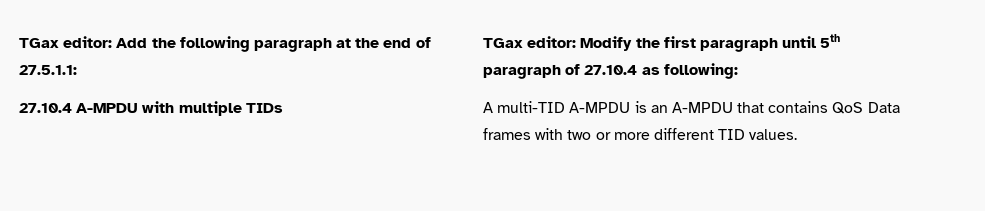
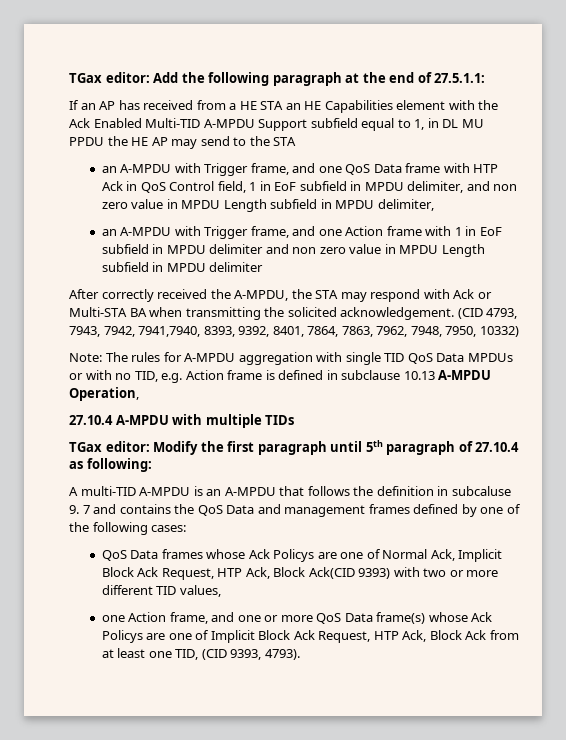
(77, 70) none -> [69,100,499,113] [69,118,484,131] [69,136,297,149] [101,163,499,176] [101,181,518,193] [101,199,434,212] [101,226,502,239] [101,244,485,257] [101,262,264,272] [69,289,492,302] [69,307,518,320] [69,326,519,337] [69,352,513,365] [69,370,492,383] [69,387,139,401] // If an AP has received from a HE STA an HE Capabilities element with the Ack Enabled Multi-TID A-MPDU Support subfield equal to 1, in DL MU PPDU the HE AP may send to the STA // an A-MPDU with Trigger frame, and one QoS Data frame with HTP Ack in QoS Control field, 1 in EoF subfield in MPDU delimiter, and non zero value in MPDU Length subfield in MPDU delimiter, // an A-MPDU with Trigger frame, and one Action frame with 1 in EoF subfield in MPDU delimiter and non zero value in MPDU Length subfield in MPDU delimiter // After correctly received the A-MPDU, the STA may respond with Ack or Multi-STA BA when transmitting the solicited acknowledgement. (CID 4793, 7943, 7942, 7941,7940, 8393, 9392, 8401, 7864, 7863, 7962, 7948, 7950, 10332) // Note: The rules for A-MPDU aggregation with single TID QoS Data MPDUs or with no TID, e.g. Action frame is defined in subclause 10.13 A-MPDU Operation,
[768,101,900,114] [483,128,531,140] contains QoS Data frames -> [307,486,511,496] [69,504,521,517] [69,522,187,535] [101,549,503,562] [101,567,391,580] follows the definition in subcaluse 9. 7 and contains the QoS Data and management frames defined by one of the following cases: // QoS Data frames whose Ack Policys are one of Normal Ack, Implicit Block Ack Request, HTP Ack, Block Ack(CID 9393)
[749,129,798,140] values. -> [179,585,221,597] [101,612,493,624] [101,630,519,643] [101,648,300,660] values, // one Action frame, and one or more QoS Data frame(s) whose Ack Policys are one of Implicit Block Ack Request, HTP Ack, Block Ack from at least one TID, (CID 9393, 4793).

